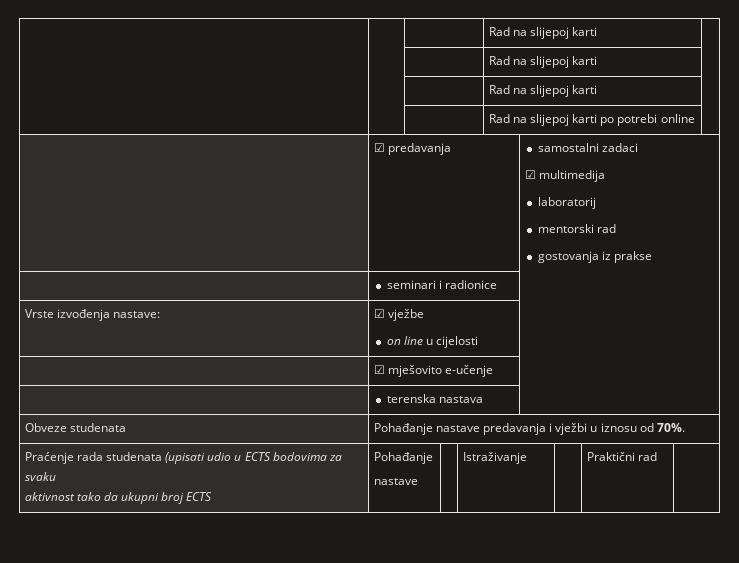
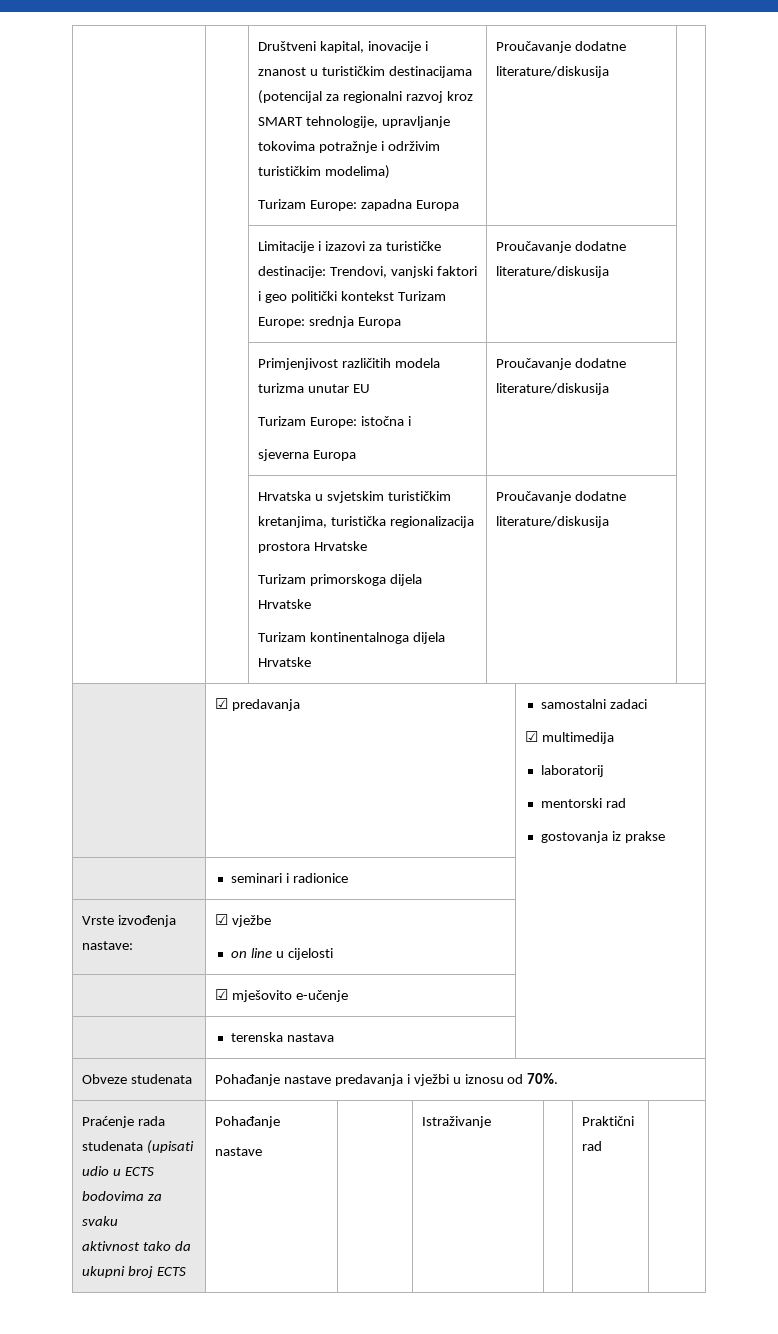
[488,27,598,39] [488,56,598,68] [488,85,598,97] [488,114,695,126] | | | Rad na slijepoj karti | // | | | Rad na slijepoj karti | // | | | Rad na slijepoj karti | // | | | Rad na slijepoj karti po potrebi online -> [258,41,428,53] [258,66,472,78] [258,90,473,104] [258,116,450,128] [258,141,440,153] [258,165,390,179] [258,199,459,211] [496,41,626,53] [496,66,610,78] [258,241,441,253] [258,266,477,278] [258,291,446,303] [258,316,401,328] [496,241,626,253] [496,266,610,278] [258,358,440,370] [258,383,370,393] [258,416,411,428] [258,449,356,461] [496,358,626,370] [496,383,610,395] [258,491,451,503] [258,516,474,528] [258,541,367,553] [258,574,422,586] [258,599,312,609] [258,632,445,644] [258,657,312,667] [496,491,626,503] [496,516,610,528] | | Društveni kapital, inovacije i znanost u turističkim destinacijama (potencijal za regionalni razvoj kroz SMART tehnologije, upravljanje tokovima potražnje i održivim turističkim modelima) // Turizam Europe: zapadna Europa | Proučavanje dodatne literature/diskusija | // | | Limitacije i izazovi za turističke destinacije: Trendovi, vanjski faktori i geo politički kontekst Turizam Europe: srednja Europa | Proučavanje dodatne literature/diskusija | // | | Primjenjivost različitih modela turizma unutar EU // Turizam Europe: istočna i // sjeverna Europa | Proučavanje dodatne literature/diskusija | // | | Hrvatska u svjetskim turističkim kretanjima, turistička regionalizacija prostora Hrvatske // Turizam primorskoga dijela Hrvatske // Turizam kontinentalnoga dijela Hrvatske | Proučavanje dodatne literature/diskusija

